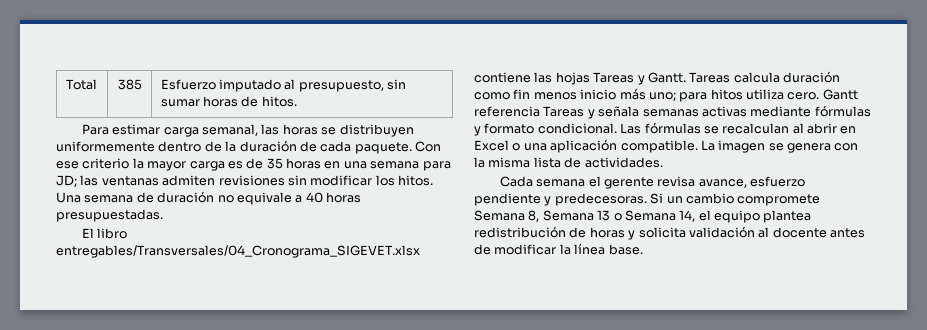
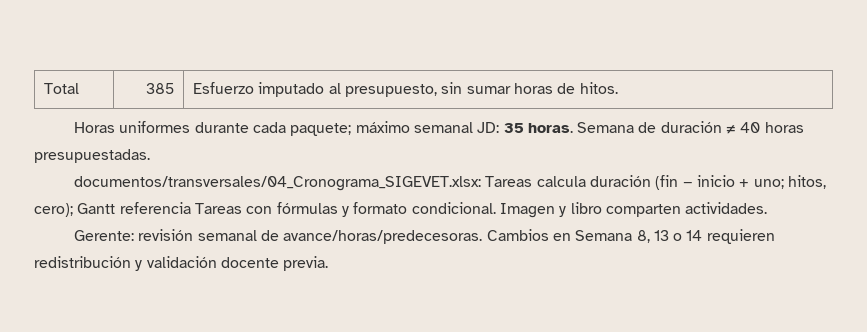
[81,124,414,137] [56,140,441,154] [56,158,451,171] [56,175,433,187] [56,191,361,205] [56,209,163,222] [81,228,128,239] [56,245,420,258] [474,71,840,85] [474,88,858,102] [474,105,871,119] [474,122,857,136] [474,139,859,153] [474,157,663,168] [499,176,806,189] [474,193,821,206] Para estimar carga semanal, las horas se distribuyen uniformemente dentro de la duración de cada paquete. Con ese criterio la mayor carga es de 35 horas en una semana para JD; las ventanas admiten revisiones sin modificar los hitos. Una semana de duración no equivale a 40 horas presupuestadas. // El libro entregables/Transversales/04_Cronograma_SIGEVET.xlsx contiene las hojas Tareas y Gantt. Tareas calcula duración como fin menos inicio más uno; para hitos utiliza cero. Gantt referencia Tareas y señala semanas activas mediante fórmulas y formato condicional. Las fórmulas se recalculan al abrir en Excel o una aplicación compatible. La imagen se genera con la misma lista de actividades. // Cada semana el gerente revisa avance, esfuerzo pendiente y predecesoras. Si un cambio compromete -> [73,121,804,136] [34,149,150,163] [73,175,826,191] [34,202,768,218] [73,229,571,244] Horas uniformes durante cada paquete; máximo semanal JD: 35 horas. Semana de duración ≠ 40 horas presupuestadas. // documentos/transversales/04_Cronograma_SIGEVET.xlsx: Tareas calcula duración (fin − inicio + uno; hitos, cero); Gantt referencia Tareas con fórmulas y formato condicional. Imagen y libro comparten actividades. // Gerente: revisión semanal de avance/horas/predecesoras. Cambios en
[542,210,594,221] Semana -> (650, 236) none
[624,210,812,223] [474,226,865,240] [474,243,643,255] Semana 14, el equipo plantea redistribución de horas y solicita validación al docente antes de modificar la línea base. -> [686,229,775,244] [34,256,329,271] 14 requieren redistribución y validación docente previa.

